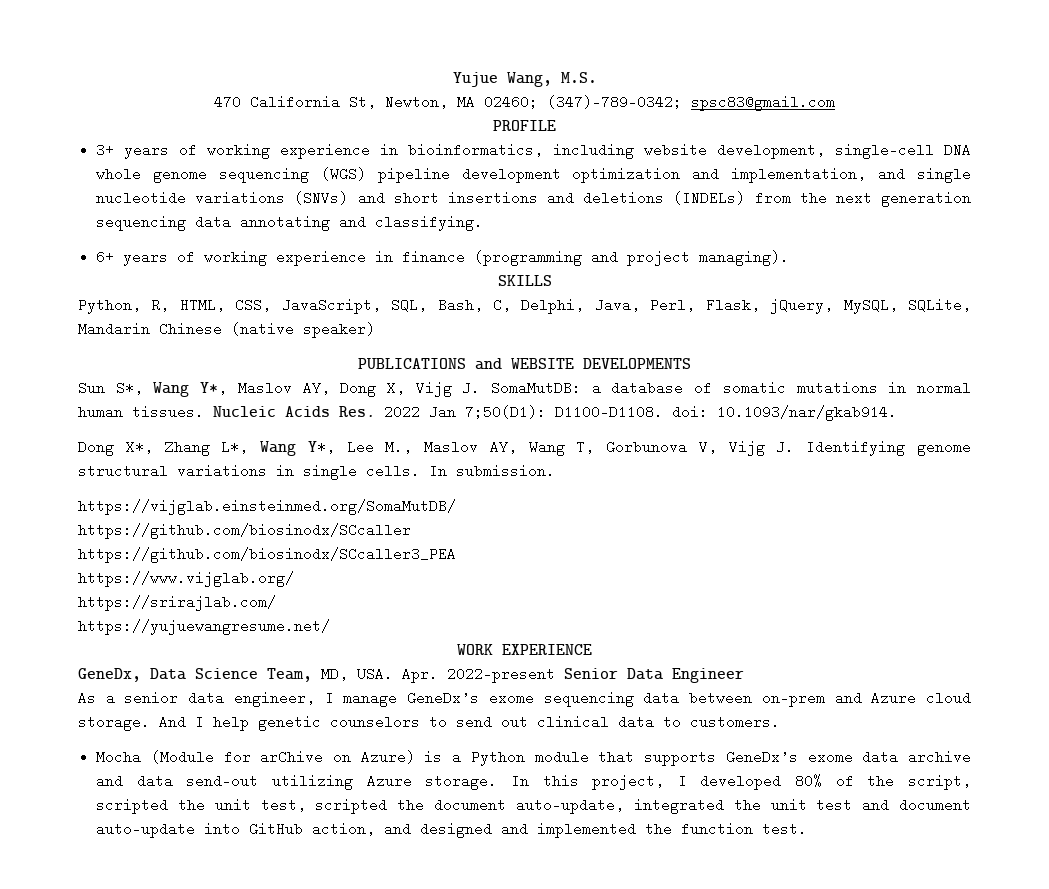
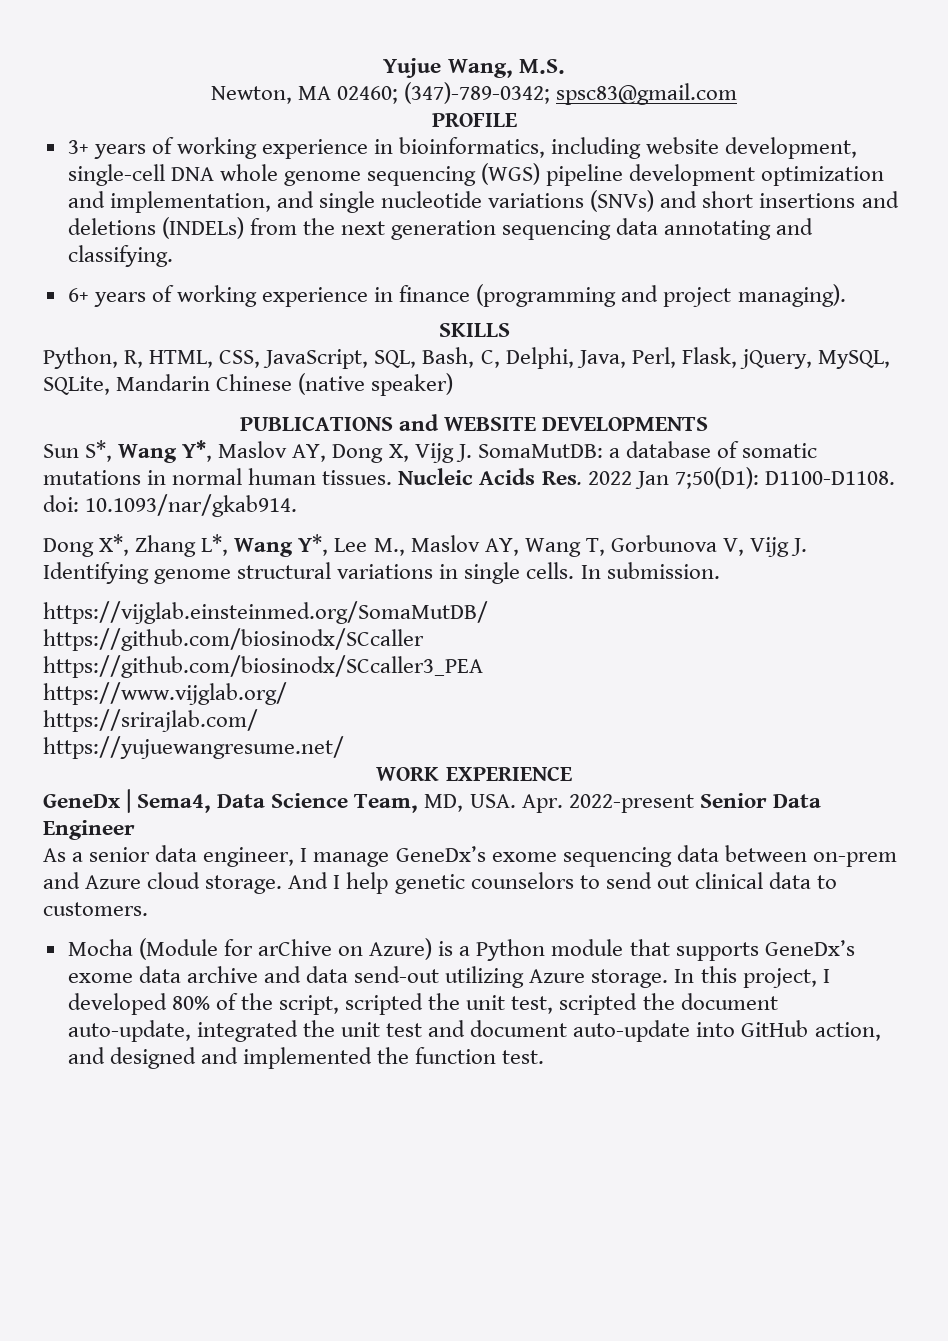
[214,95,376,109] 470 California St, -> (565, 66) none
[78,668,141,682] GeneDx, -> [43,789,212,813] GeneDx | Sema4,

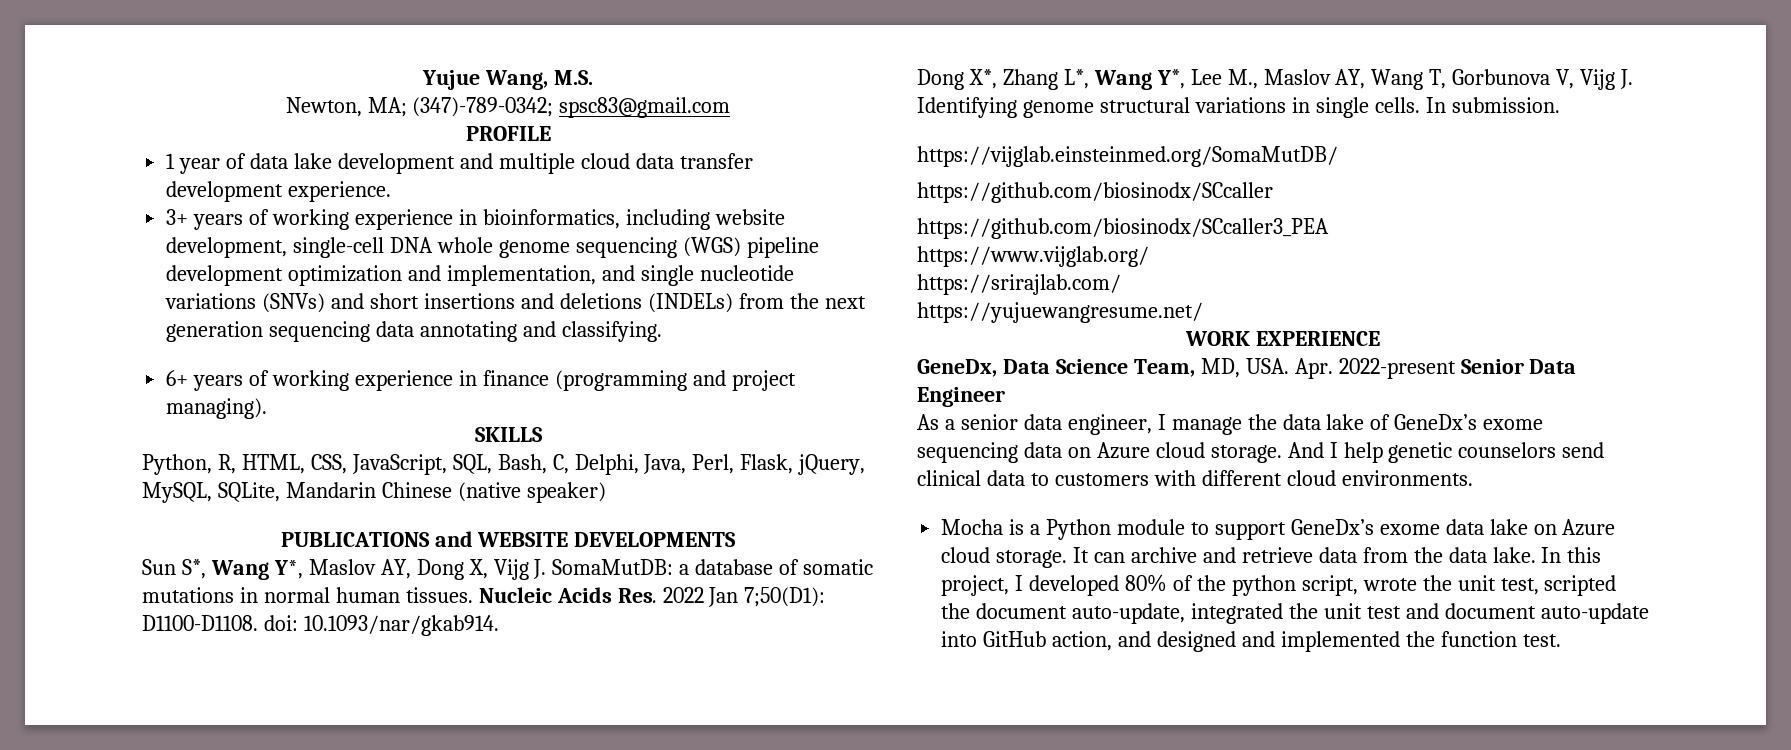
[297,86,398,104] MA 02460; -> [367,97,407,117] MA;
(517, 120) none -> [166,153,753,174] [166,181,392,202] // 1 year of data lake development and multiple cloud data transfer development experience.
[43,789,212,813] GeneDx | Sema4, -> [917,359,997,377] GeneDx,
(390, 859) none -> [1247,414,1391,430] the data lake of
[724,845,897,867] [43,872,80,889] between on-prem and -> [1067,447,1091,458] on
[579,872,838,889] [43,902,148,916] [67,938,433,960] to send out clinical data to customers. // Mocha (Module for arChive on Azure) -> [1562,442,1605,458] [917,470,1473,486] [941,519,1004,535] send clinical data to customers with different cloud environments. // Mocha
[629,939,759,961] that supports -> [1190,522,1286,540] to support
[186,966,669,988] archive and data send-out utilizing Azure storage. -> [1489,519,1616,536] [941,547,1536,568] lake on Azure cloud storage. It can archive and retrieve data from the data lake.
[279,993,424,1015] script, scripted -> [1231,575,1417,596] python script, wrote

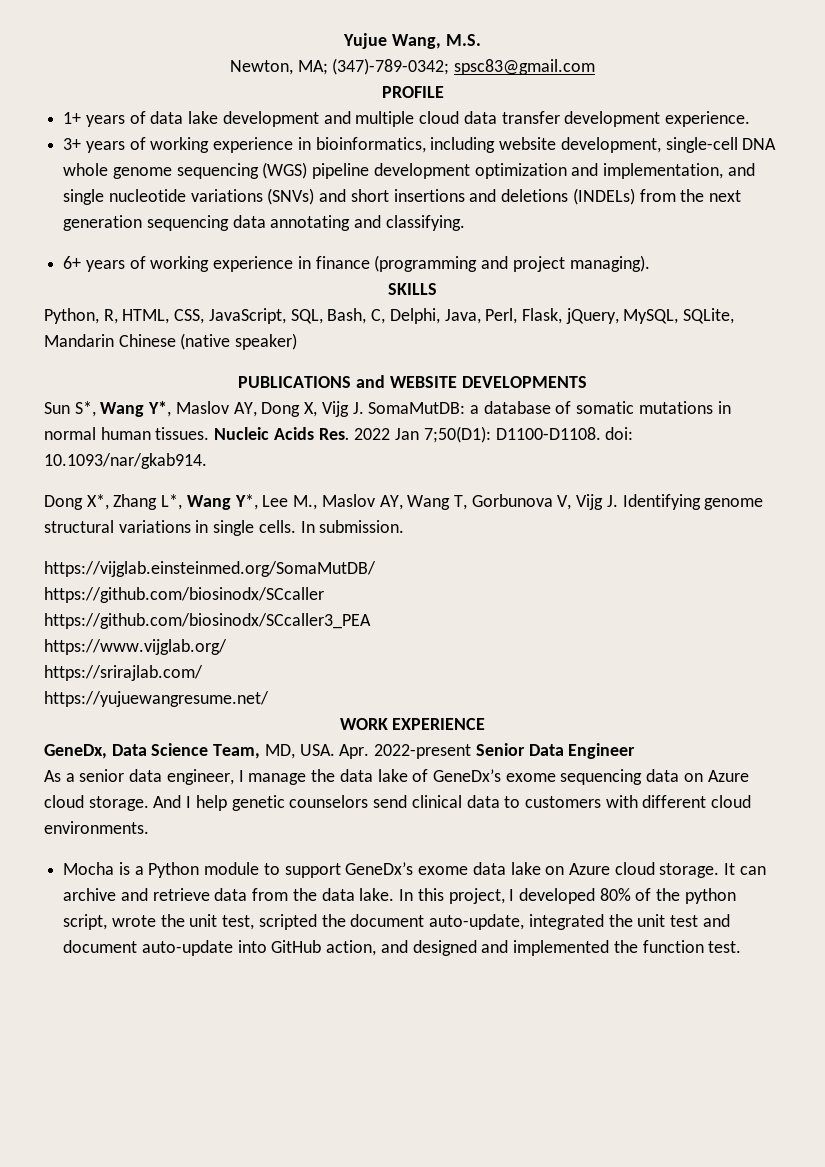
[166,153,221,174] 1 year -> [63,112,125,127] 1+ years

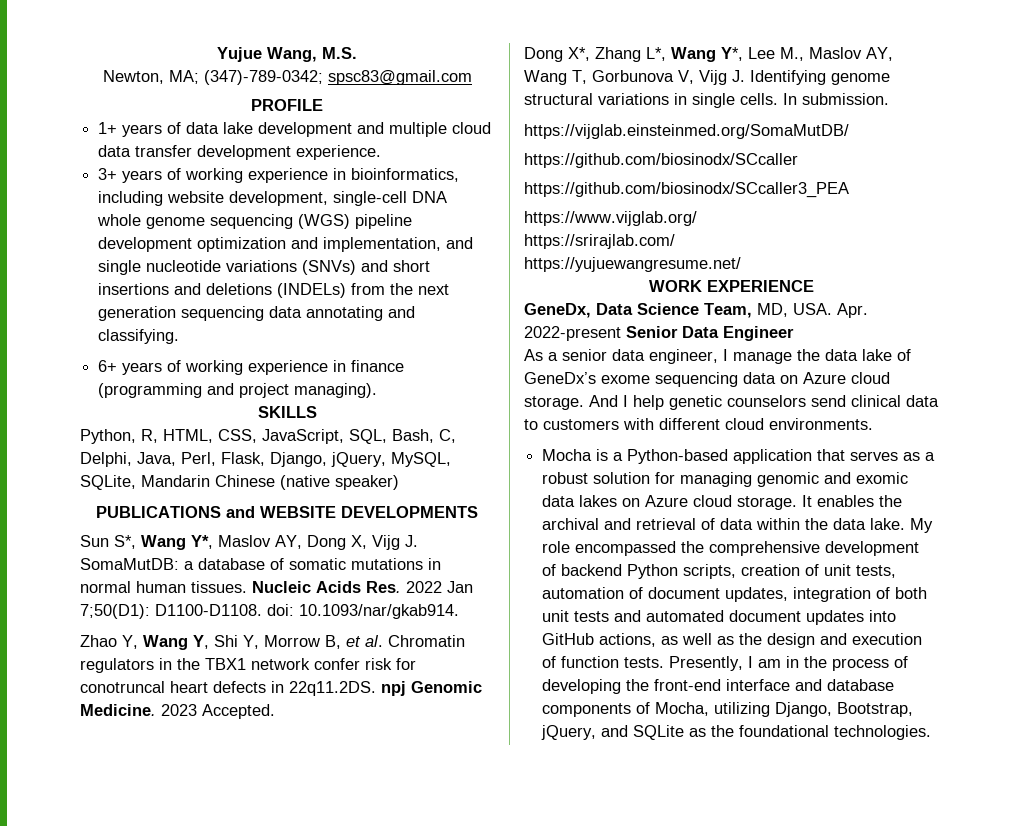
(562, 316) none -> [270,452,327,467] Django,
(207, 461) none -> [80,635,465,650] [80,658,416,673] [80,681,482,696] [80,704,275,719] // Zhao Y, Wang Y, Shi Y, Morrow B, et al. Chromatin regulators in the TBX1 network confer risk for conotruncal heart defects in 22q11.2DS. npj Genomic Medicine. 2023 Accepted.
[148,862,541,878] Python module to support GeneDx’s exome data lake -> [627,449,936,464] [542,472,909,487] [542,495,618,507] Python-based application that serves as a robust solution for managing genomic and exomic data lakes
[739,866,766,875] [63,888,736,904] [63,914,730,930] [63,940,742,956] can archive and retrieve data from the data lake. In this project, I developed 80% of the python script, wrote the unit test, scripted the document auto-update, integrated the unit test and document auto-update into GitHub action, and designed and implemented the function test. -> [817,495,903,507] [542,518,934,533] [542,541,920,556] [542,564,897,579] [542,587,928,602] [542,610,897,625] [542,633,923,648] [542,656,909,671] [542,679,895,694] [542,702,914,717] [541,725,932,740] enables the archival and retrieval of data within the data lake. My role encompassed the comprehensive development of backend Python scripts, creation of unit tests, automation of document updates, integration of both unit tests and automated document updates into GitHub actions, as well as the design and execution of function tests. Presently, I am in the process of developing the front-end interface and database components of Mocha, utilizing Django, Bootstrap, jQuery, and SQLite as the foundational technologies.

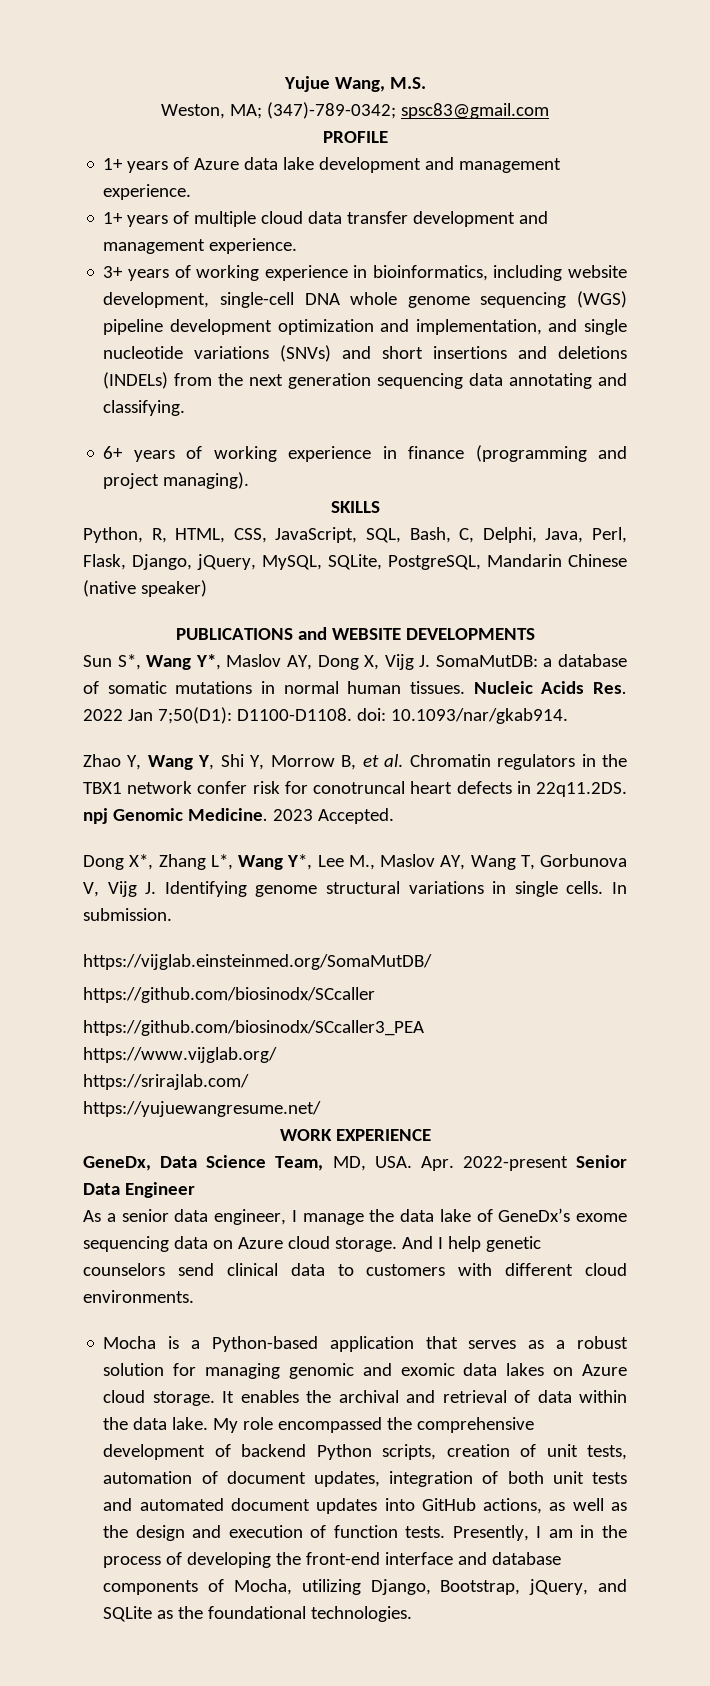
[102,70,164,84] Newton, -> [161,104,226,119] Weston,
(182, 128) none -> [194,158,240,170] Azure
(385, 128) none -> [459,158,562,173] [103,184,192,200] [103,211,190,227] management experience. // 1+ years of
(292, 152) none -> [519,211,549,224] [103,239,206,254] and management
(136, 482) none -> [388,555,481,570] PostgreSQL,

